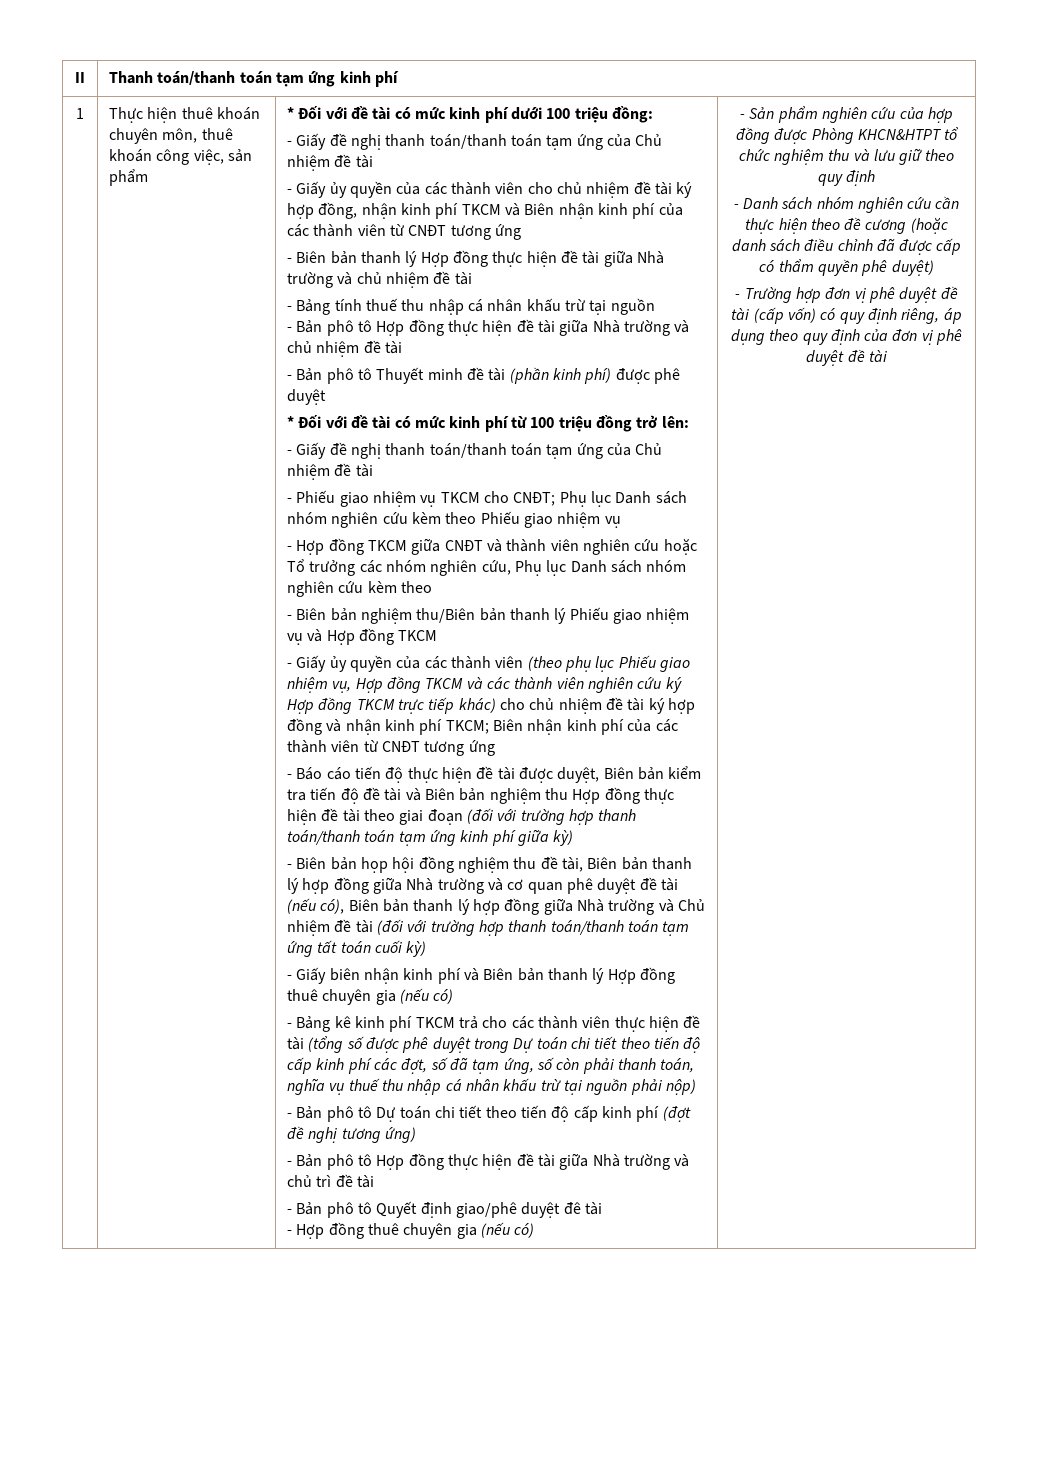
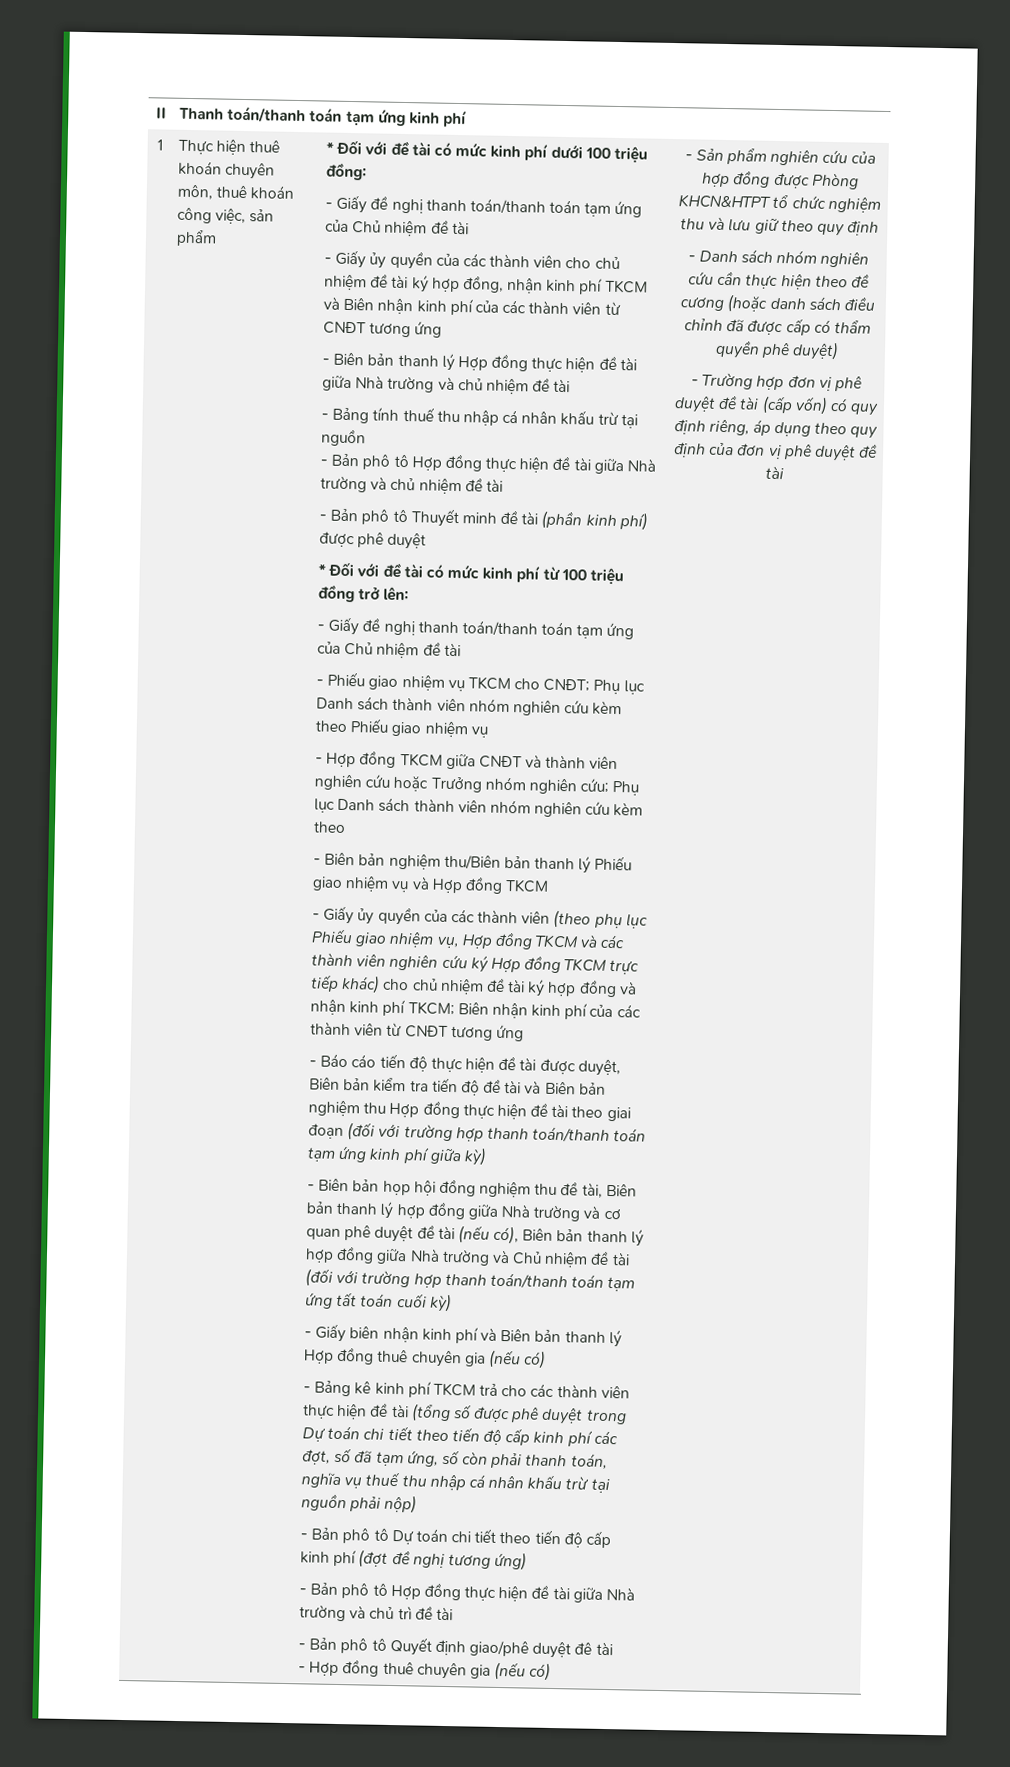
(687, 497) none -> [392,696,466,712] thành viên
[287,559,643,576] Tổ trưởng các nhóm nghiên cứu, Phụ lục Danh sách -> [430,776,640,796] [313,797,487,813] Trưởng nhóm nghiên cứu; Phụ lục Danh sách thành viên

